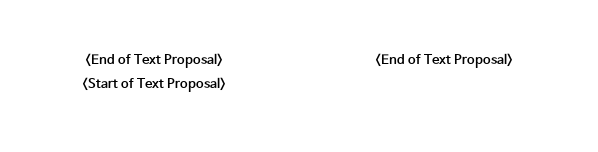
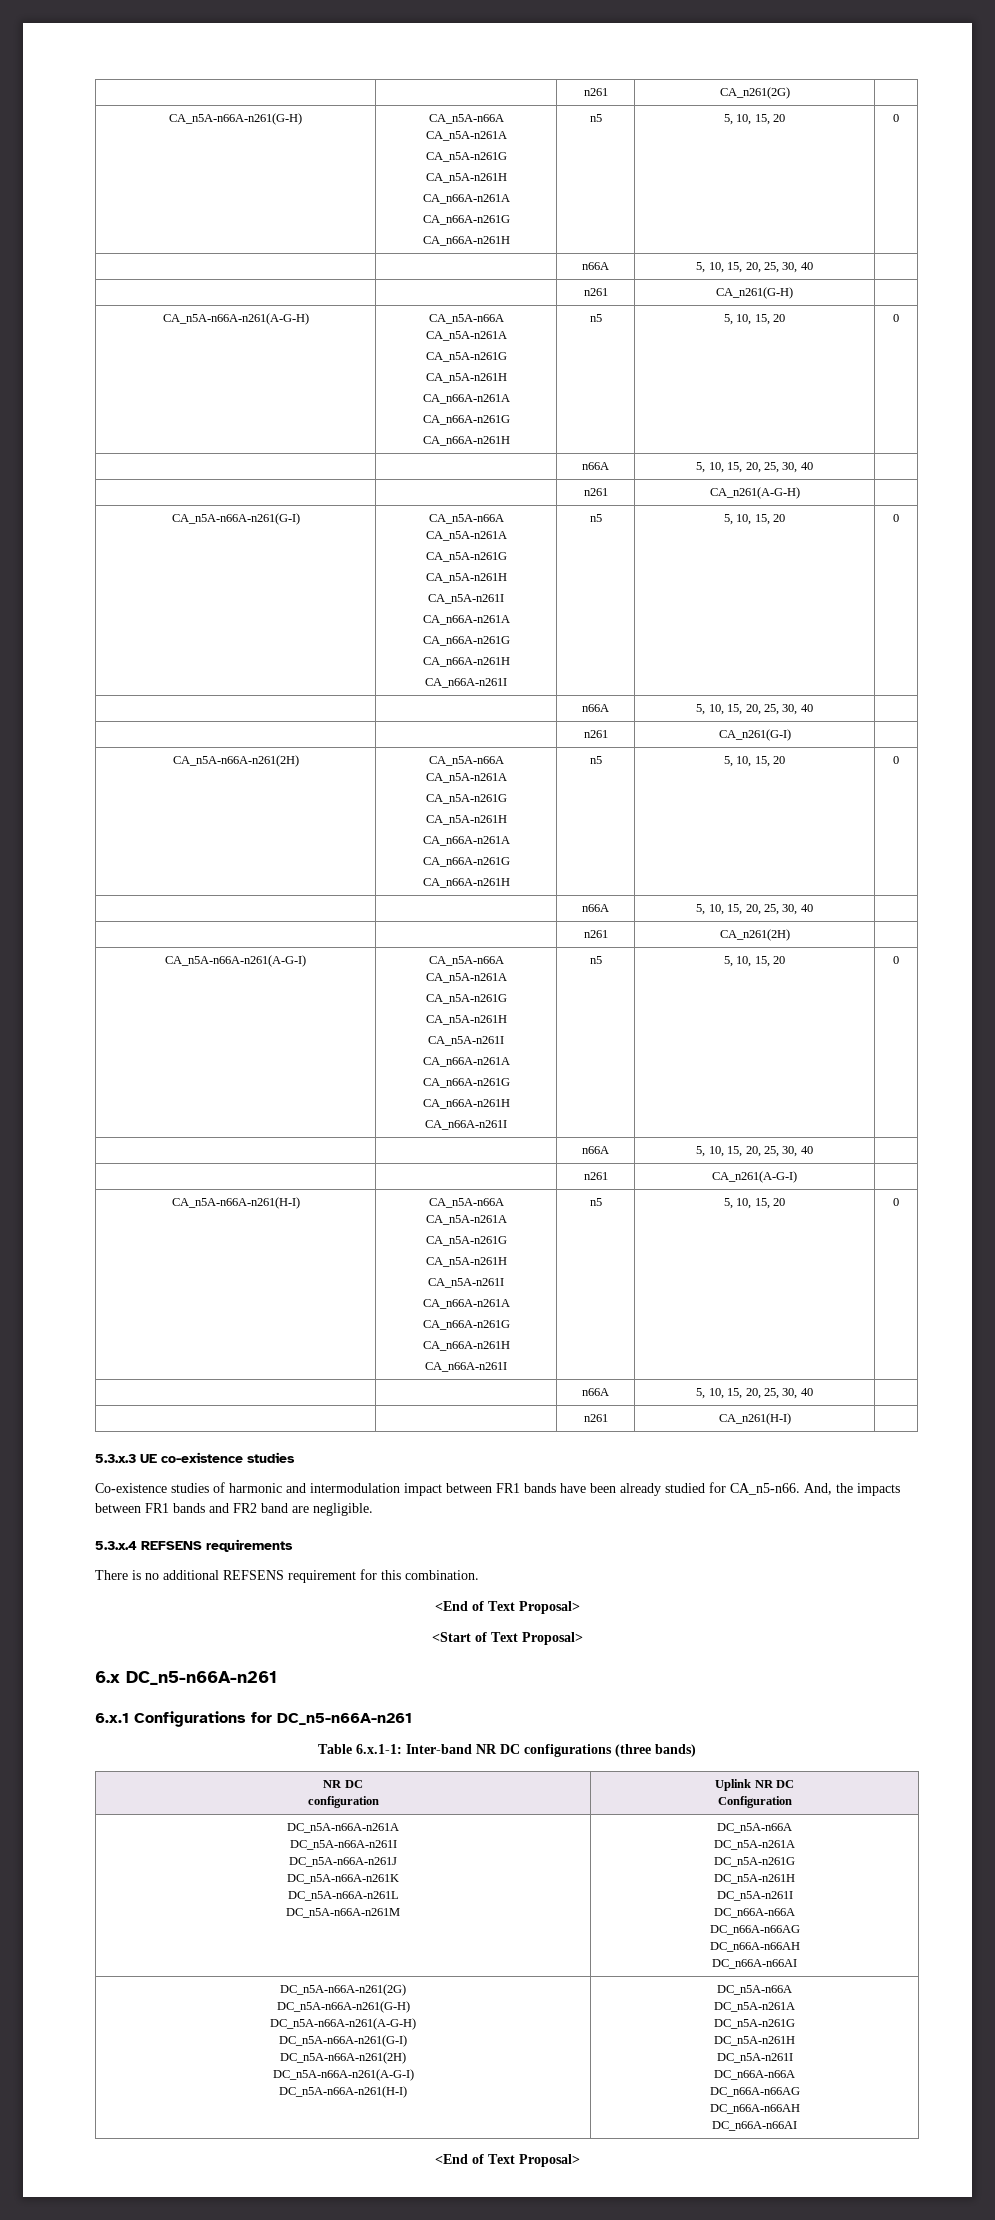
(84, 60) none -> [583,88,608,96] [719,87,790,99] [169,113,302,125] [428,114,504,124] [425,131,507,141] [425,152,507,162] [425,173,507,183] [422,194,510,204] [422,215,510,225] [422,236,510,246] [589,114,602,122] [723,114,786,125] [893,114,899,122] [582,262,609,270] [696,262,813,273] [583,288,608,296] [716,287,793,299] [162,313,309,325] [428,314,504,324] [425,331,507,341] [425,352,507,362] [425,373,507,383] [422,394,510,404] [422,415,510,425] [422,436,510,446] [589,314,602,322] [723,314,786,325] [893,314,899,322] [582,462,609,470] [696,462,813,473] [583,488,608,496] [709,487,800,499] [171,513,300,525] [428,514,504,524] [425,531,507,541] [425,552,507,562] [425,573,507,583] [428,594,504,604] [422,615,510,625] [422,636,510,646] [422,657,510,667] [425,678,507,688] [589,514,602,522] [723,514,786,525] [893,514,899,522] [582,704,609,712] [696,704,813,715] [583,730,608,738] [718,729,791,741] [172,755,299,767] [428,756,504,766] [425,773,507,783] [425,794,507,804] [425,815,507,825] [422,836,510,846] [422,857,510,867] [422,878,510,888] [589,756,602,764] [723,756,786,767] [893,756,899,764] [582,904,609,912] [696,904,813,915] [583,930,608,938] [719,929,790,941] [165,955,306,967] [428,956,504,966] [425,973,507,983] [425,994,507,1004] [425,1015,507,1025] [428,1036,504,1046] [422,1057,510,1067] [422,1078,510,1088] [422,1099,510,1109] [425,1120,507,1130] [589,956,602,964] [723,956,786,967] [893,956,899,964] [582,1146,609,1154] [696,1146,813,1157] [583,1172,608,1180] [712,1171,797,1183] [171,1197,300,1209] [428,1198,504,1208] [425,1215,507,1225] [425,1236,507,1246] [425,1257,507,1267] [428,1278,504,1288] [422,1299,510,1309] [422,1320,510,1330] [422,1341,510,1351] [425,1362,507,1372] [589,1198,602,1206] [723,1198,786,1209] [893,1198,899,1206] [582,1388,609,1396] [696,1388,813,1399] [583,1414,608,1422] [718,1413,791,1425] [95,1452,295,1463] [95,1482,900,1496] [95,1503,373,1516] [95,1539,293,1552] [95,1569,479,1583] | | n261 | CA_n261(2G) | // CA_n5A-n66A-n261(G-H) | CA_n5A-n66A // CA_n5A-n261A // CA_n5A-n261G // CA_n5A-n261H // CA_n66A-n261A // CA_n66A-n261G // CA_n66A-n261H | n5 | 5, 10, 15, 20 | 0 // | | n66A | 5, 10, 15, 20, 25, 30, 40 | // | | n261 | CA_n261(G-H) | // CA_n5A-n66A-n261(A-G-H) | CA_n5A-n66A // CA_n5A-n261A // CA_n5A-n261G // CA_n5A-n261H // CA_n66A-n261A // CA_n66A-n261G // CA_n66A-n261H | n5 | 5, 10, 15, 20 | 0 // | | n66A | 5, 10, 15, 20, 25, 30, 40 | // | | n261 | CA_n261(A-G-H) | // CA_n5A-n66A-n261(G-I) | CA_n5A-n66A // CA_n5A-n261A // CA_n5A-n261G // CA_n5A-n261H // CA_n5A-n261I // CA_n66A-n261A // CA_n66A-n261G // CA_n66A-n261H // CA_n66A-n261I | n5 | 5, 10, 15, 20 | 0 // | | n66A | 5, 10, 15, 20, 25, 30, 40 | // | | n261 | CA_n261(G-I) | // CA_n5A-n66A-n261(2H) | CA_n5A-n66A // CA_n5A-n261A // CA_n5A-n261G // CA_n5A-n261H // CA_n66A-n261A // CA_n66A-n261G // CA_n66A-n261H | n5 | 5, 10, 15, 20 | 0 // | | n66A | 5, 10, 15, 20, 25, 30, 40 | // | | n261 | CA_n261(2H) | // CA_n5A-n66A-n261(A-G-I) | CA_n5A-n66A // CA_n5A-n261A // CA_n5A-n261G // CA_n5A-n261H // CA_n5A-n261I // CA_n66A-n261A // CA_n66A-n261G // CA_n66A-n261H // CA_n66A-n261I | n5 | 5, 10, 15, 20 | 0 // | | n66A | 5, 10, 15, 20, 25, 30, 40 | // | | n261 | CA_n261(A-G-I) | // CA_n5A-n66A-n261(H-I) | CA_n5A-n66A // CA_n5A-n261A // CA_n5A-n261G // CA_n5A-n261H // CA_n5A-n261I // CA_n66A-n261A // CA_n66A-n261G // CA_n66A-n261H // CA_n66A-n261I | n5 | 5, 10, 15, 20 | 0 // | | n66A | 5, 10, 15, 20, 25, 30, 40 | // | | n261 | CA_n261(H-I) | // 5.3.x.3 UE co-existence studies // Co-existence studies of harmonic and intermodulation impact between FR1 bands have been already studied for CA_n5-n66. And, the impacts between FR1 bands and FR2 band are negligible. // 5.3.x.4 REFSENS requirements // There is no additional REFSENS requirement for this combination. //
(227, 84) none -> [95,1671,277,1685] [95,1711,412,1727] [318,1744,696,1757] [323,1780,363,1788] [307,1796,379,1808] [715,1779,794,1791] [717,1796,792,1808] [287,1823,399,1833] [289,1840,397,1850] [289,1857,397,1867] [287,1874,399,1884] [287,1891,399,1901] [286,1908,400,1918] [717,1823,792,1833] [714,1840,795,1850] [714,1857,795,1867] [714,1874,795,1884] [716,1891,793,1901] [714,1908,795,1918] [709,1925,800,1935] [709,1942,800,1952] [712,1959,797,1969] [280,1984,406,1996] [276,2001,410,2013] [270,2018,416,2030] [279,2035,407,2047] [280,2052,406,2064] [272,2069,414,2081] [279,2086,407,2098] [717,1985,792,1995] [714,2002,795,2012] [714,2019,795,2029] [714,2036,795,2046] [716,2053,793,2063] [714,2070,795,2080] [709,2087,800,2097] [709,2104,800,2114] [712,2121,797,2131] // 6.x DC_n5-n66A-n261 // 6.x.1 Configurations for DC_n5-n66A-n261 // Table 6.x.1-1: Inter-band NR DC configurations (three bands) // NR DC // configuration | Uplink NR DC // Configuration // DC_n5A-n66A-n261A // DC_n5A-n66A-n261I // DC_n5A-n66A-n261J // DC_n5A-n66A-n261K // DC_n5A-n66A-n261L // DC_n5A-n66A-n261M | DC_n5A-n66A // DC_n5A-n261A // DC_n5A-n261G // DC_n5A-n261H // DC_n5A-n261I // DC_n66A-n66A // DC_n66A-n66AG // DC_n66A-n66AH // DC_n66A-n66AI // DC_n5A-n66A-n261(2G) // DC_n5A-n66A-n261(G-H) // DC_n5A-n66A-n261(A-G-H) // DC_n5A-n66A-n261(G-I) // DC_n5A-n66A-n261(2H) // DC_n5A-n66A-n261(A-G-I) // DC_n5A-n66A-n261(H-I) | DC_n5A-n66A // DC_n5A-n261A // DC_n5A-n261G // DC_n5A-n261H // DC_n5A-n261I // DC_n66A-n66A // DC_n66A-n66AG // DC_n66A-n66AH // DC_n66A-n66AI

